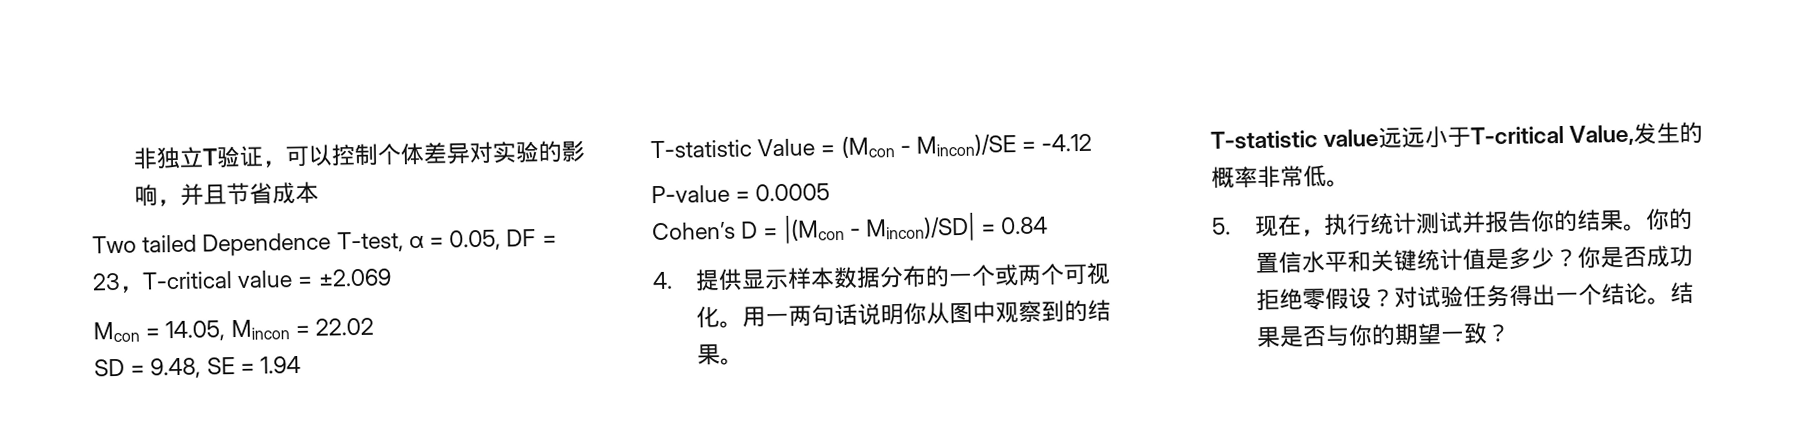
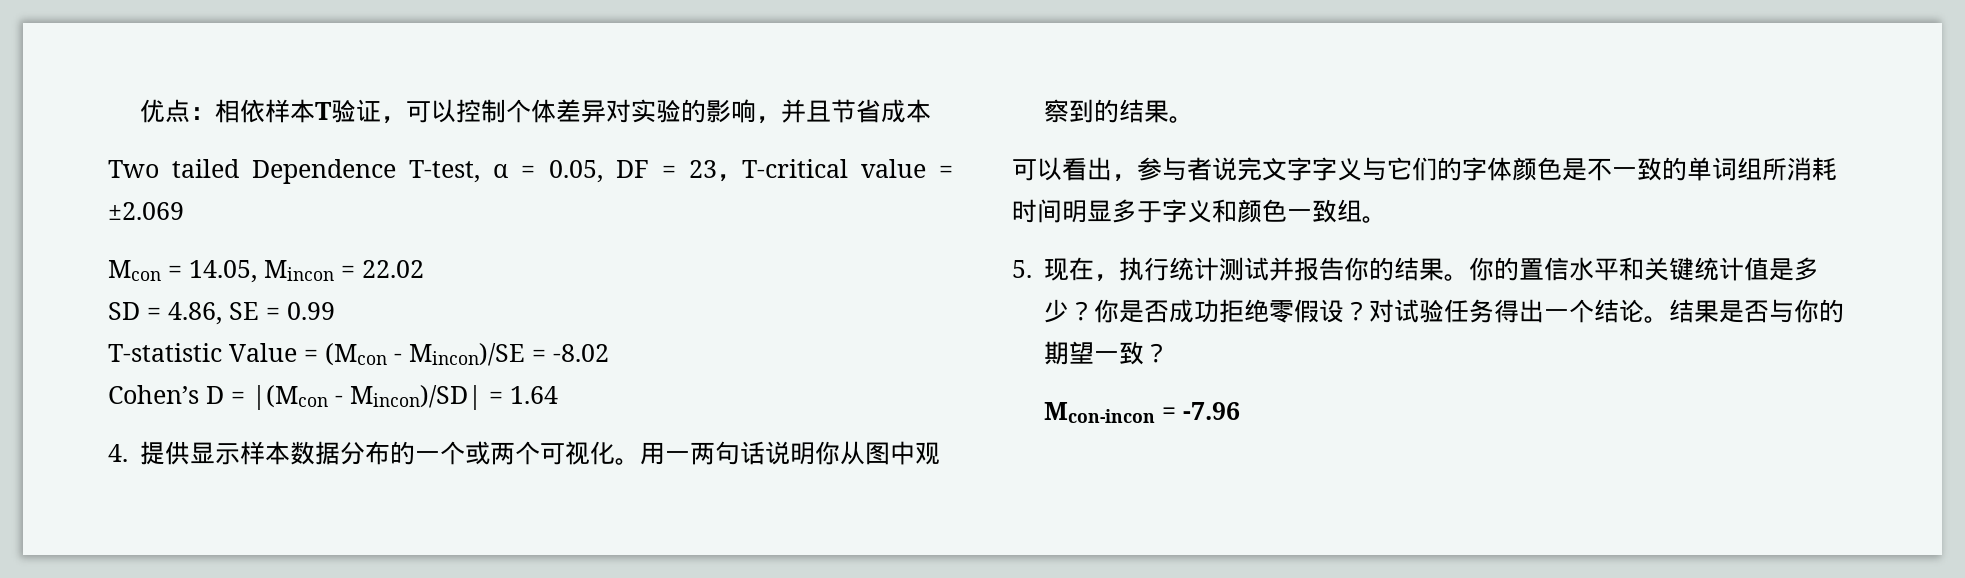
[132,146,204,170] 非独立 -> [139,99,315,123] 优点：相依样本
[150,357,202,379] 9.48, -> [168,302,222,325] 4.86,
[260,355,302,374] 1.94 -> [287,302,335,320] 0.99
[1041,133,1093,152] [651,183,831,204] -4.12 // P-value = 0.0005 -> [553,344,609,362] -8.02
[1000,216,1049,235] 0.84 -> [510,386,558,404] 1.64
[1210,121,1704,150] [1211,164,1327,189] T-statistic value远远小于T-critical Value,发生的概率非常低 -> [1012,157,1837,182] [1012,199,1362,223] 可以看出，参与者说完文字字义与它们的字体颜色是不一致的单词组所消耗时间明显多于字义和颜色一致组
(1511, 333) none -> [1043,402,1240,423] // Mcon-incon = -7.96

